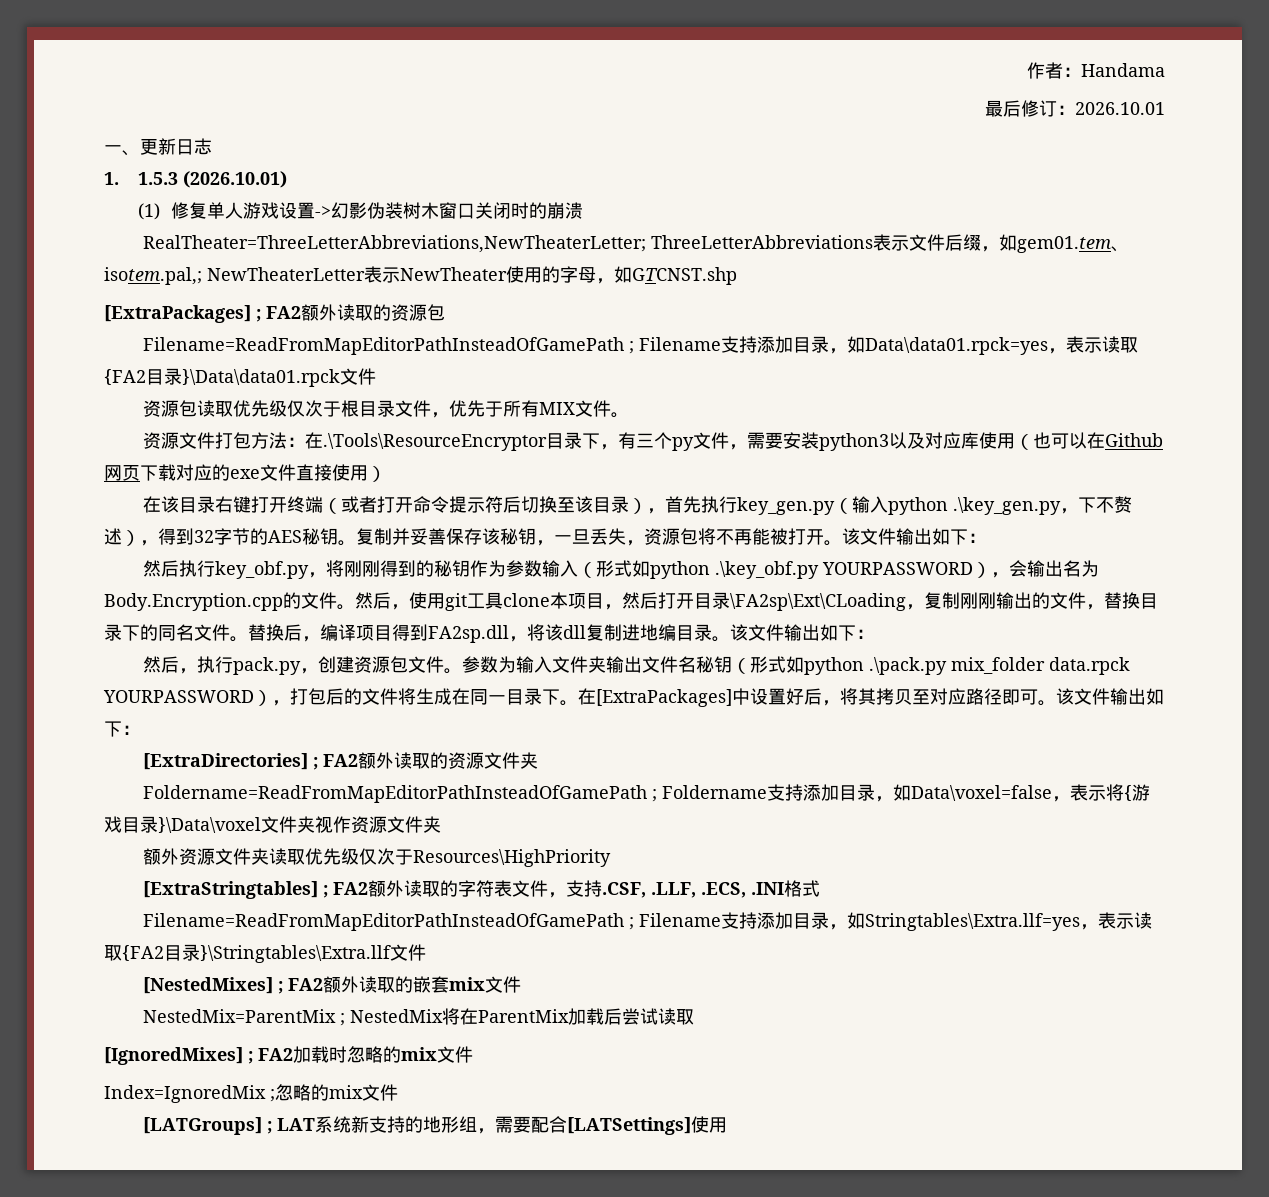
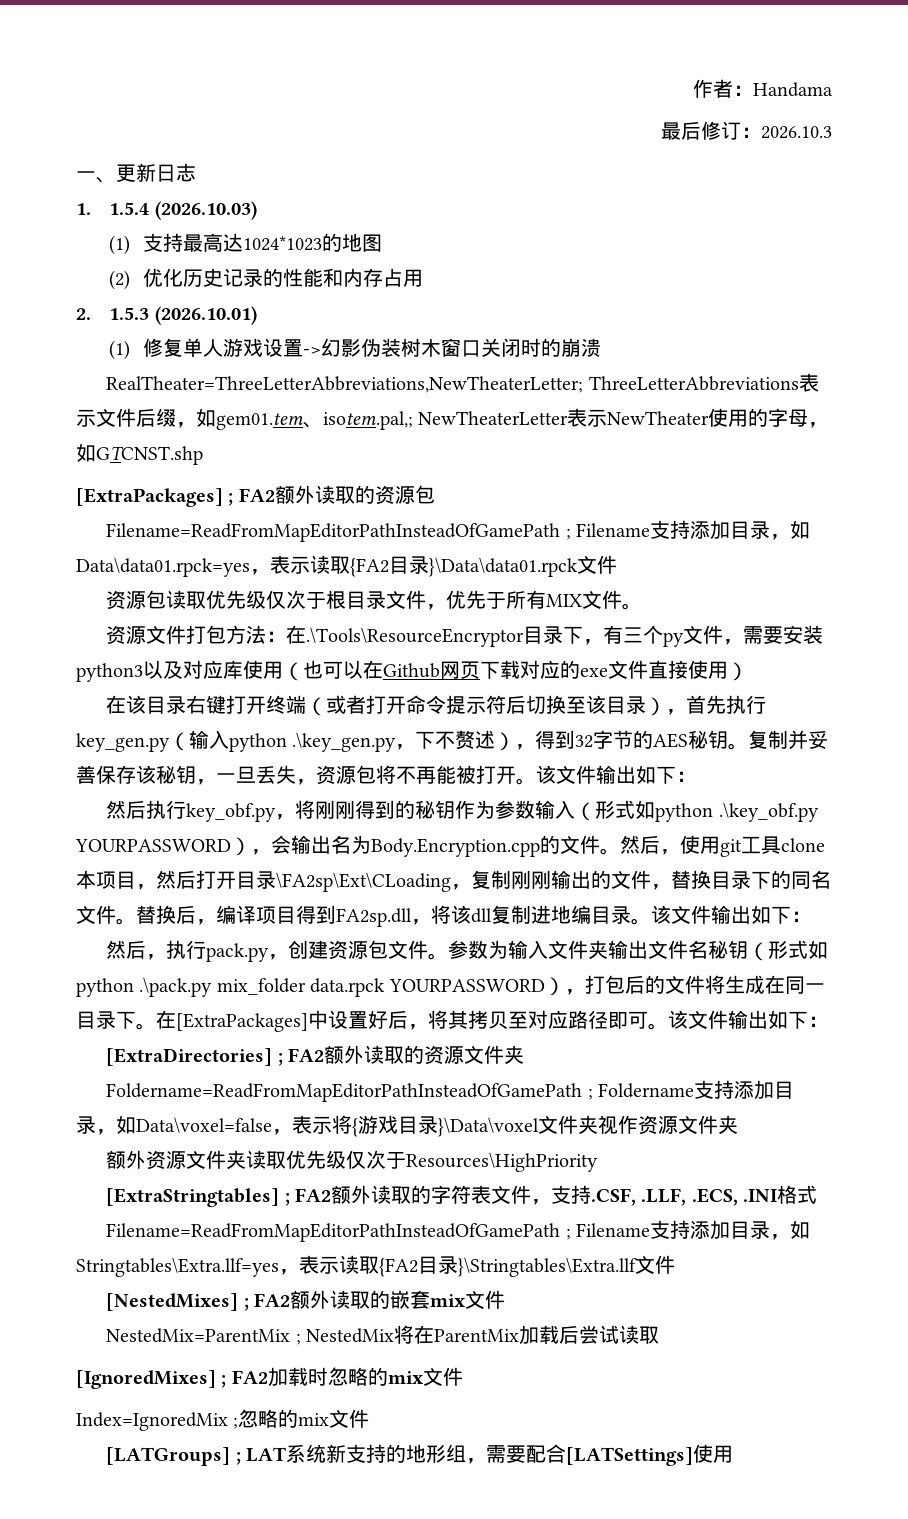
[1075,102,1165,115] 2026.10.01 -> [761,126,832,139] 2026.10.3
(119, 178) none -> [109,201,257,220] [109,233,382,255] [109,268,423,290] [76,308,91,320] 1.5.4 (2026.10.03) // (1)支持最高达1024*1023的地图 // (2)优化历史记录的性能和内存占用 // 2.

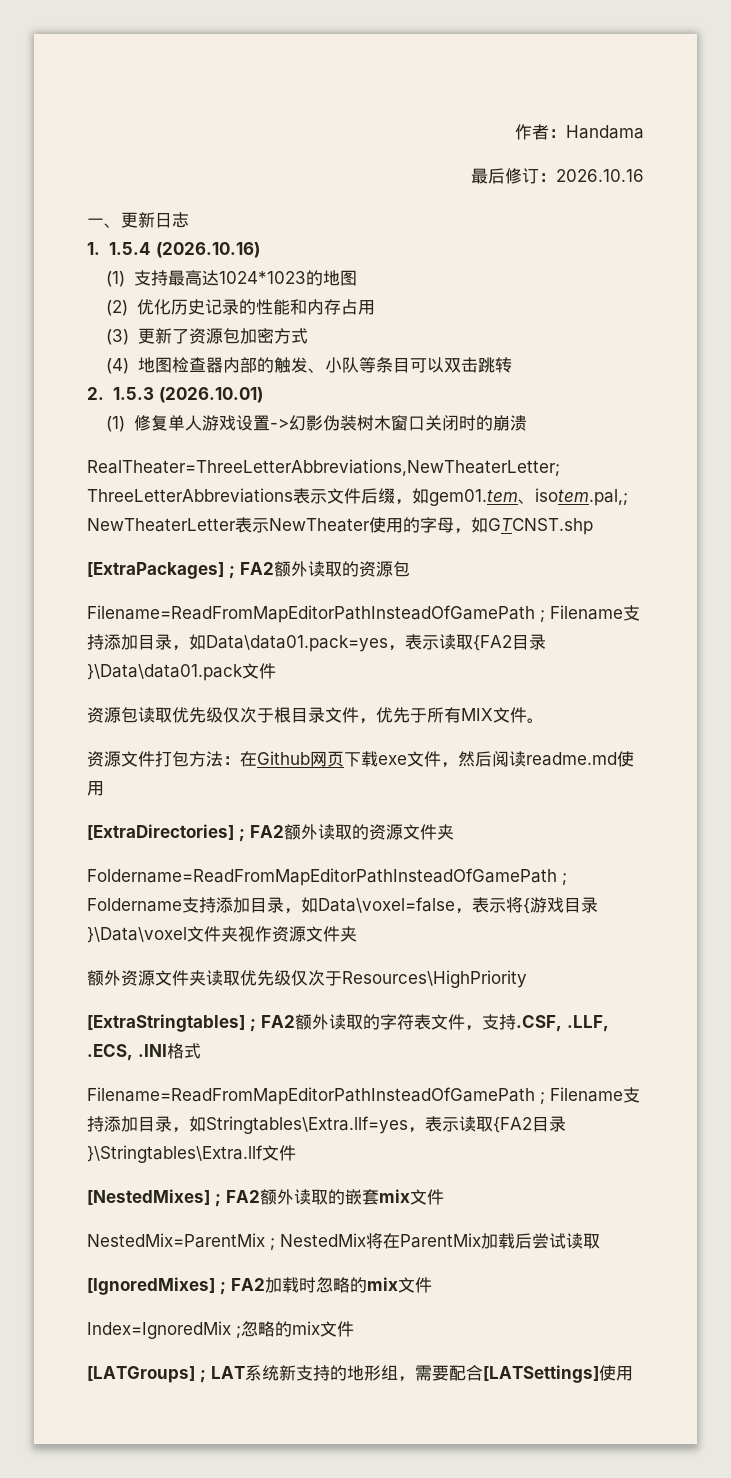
[761,126,832,139] 2026.10.3 -> [556,169,644,182] 2026.10.16
[154,201,257,220] (2026.10.03) -> [155,242,260,258] (2026.10.16)
(423, 278) none -> [106,328,308,345] [106,357,512,374] // (3)更新了资源包加密方式 // (4)地图检查器内部的触发、小队等条目可以双击跳转
[76,555,578,577] Data\data01.rpck=yes，表示读取{FA2目录}\Data\data01.rpck -> [206,634,546,652] [87,664,243,681] Data\data01.pack=yes，表示读取{FA2目录}\Data\data01.pack
[306,625,824,647] [76,660,383,682] .\Tools\ResourceEncryptor目录下，有三个py文件，需要安装python3以及对应库使用（也可以在 -> (257, 759) none
[520,660,580,679] 对应的 -> (378, 759) none
[648,660,748,681] [106,695,767,716] [76,730,829,752] [76,765,696,785] [106,800,819,822] [75,835,825,857] [76,870,831,892] [76,905,811,927] [106,940,829,962] [76,975,825,997] [76,1010,828,1032] 直接使用） // 在该目录右键打开终端（或者打开命令提示符后切换至该目录），首先执行key_gen.py（输入python .\key_gen.py，下不赘述），得到32字节的AES秘钥。复制并妥善保存该秘钥，一旦丢失，资源包将不再能被打开。该文件输出如下： // 然后执行key_obf.py，将刚刚得到的秘钥作为参数输入（形式如python .\key_obf.py YOURPASSWORD），会输出名为Body.Encryption.cpp的文件。然后，使用git工具clone本项目，然后打开目录\FA2sp\Ext\CLoading，复制刚刚输出的文件，替换目录下的同名文件。替换后，编译项目得到FA2sp.dll，将该dll复制进地编目录。该文件输出如下： // 然后，执行pack.py，创建资源包文件。参数为输入文件夹输出文件名秘钥（形式如python .\pack.py mix_folder data.rpck YOURPASSWORD），打包后的文件将生成在同一目录下。在[ExtraPackages]中设置好后，将其拷贝至对应路径即可。该文件输出如下： -> [441,751,634,768] [87,781,104,796] ，然后阅读readme.md使用

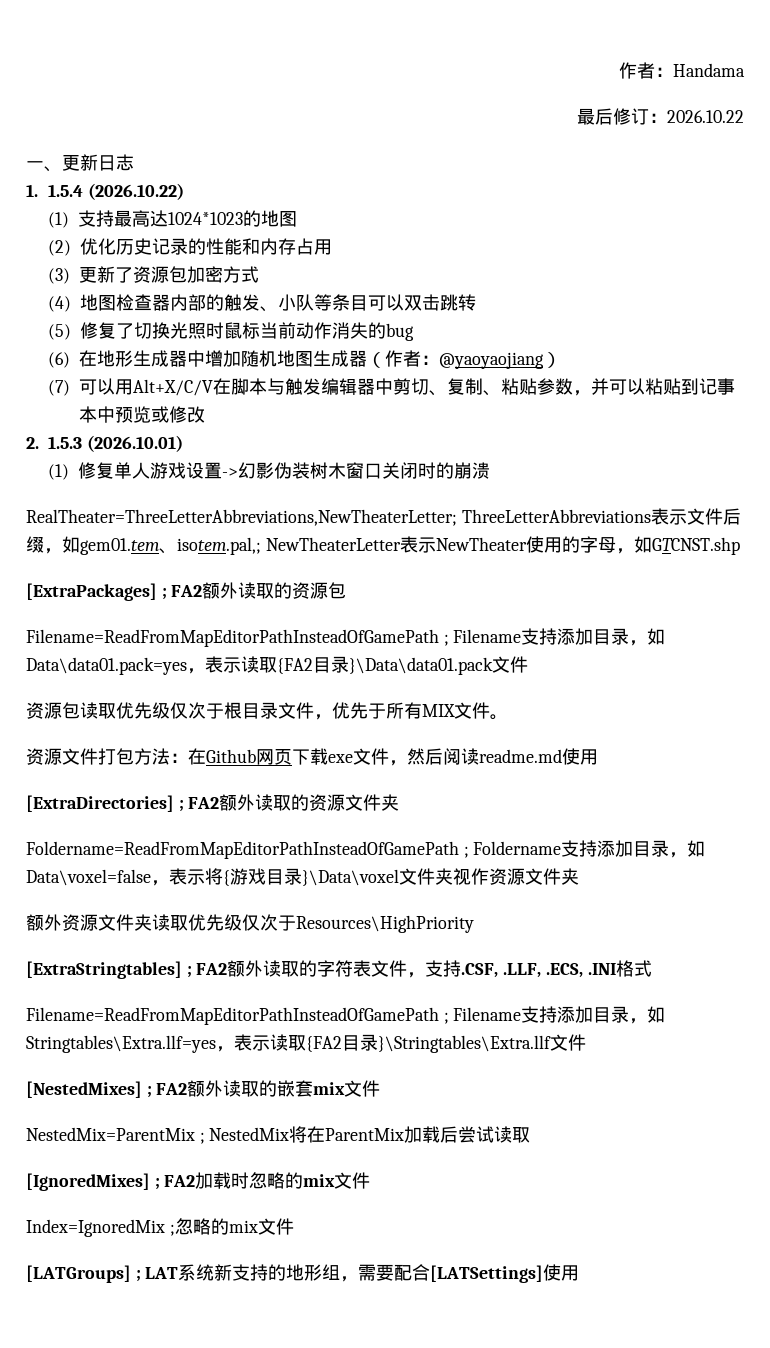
[556,169,644,182] 2026.10.16 -> [667,110,744,123] 2026.10.22
[155,242,260,258] (2026.10.16) -> [87,183,184,200] (2026.10.22)
(512, 365) none -> [48,322,414,341] [48,350,561,369] [48,378,735,396] [78,406,205,423] // (5)修复了切换光照时鼠标当前动作消失的bug // (6)在地形生成器中增加随机地图生成器（作者：@yaoyaojiang） // (7)可以用Alt+X/C/V在脚本与触发编辑器中剪切、复制、粘贴参数，并可以粘贴到记事本中预览或修改

